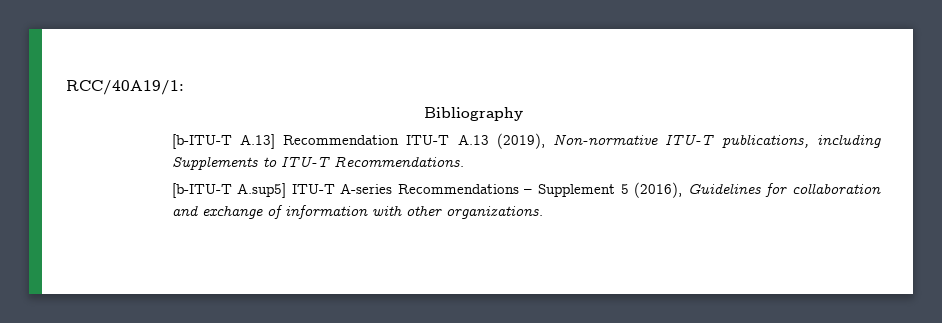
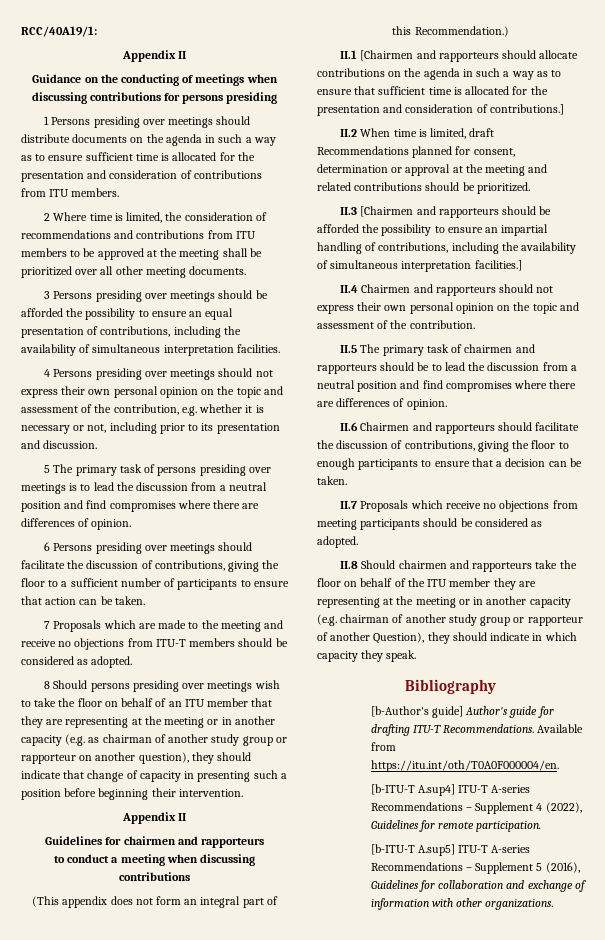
[423,107,523,121] [171,133,881,149] [171,156,464,170] Bibliography // [b-ITU-T A.13] Recommendation ITU-T A.13 (2019), Non-normative ITU-T publications, including Supplements to ITU-T Recommendations. -> [121,50,187,62] [32,74,278,86] [31,92,278,104] [44,116,251,128] [21,134,276,146] [21,152,255,161] [21,170,262,182] [21,188,120,197] [44,212,267,223] [21,230,256,239] [21,248,262,260] [21,266,247,278] [44,290,268,302] [21,308,234,320] [21,326,241,338] [21,344,280,356] [44,368,273,380] [21,386,283,398] [21,404,264,416] [21,422,280,434] [21,440,98,449] [44,464,271,476] [21,482,267,494] [21,500,260,512] [21,518,132,530] [44,542,253,554] [21,560,280,572] [21,578,289,590] [21,596,145,605] [44,620,284,632] [21,638,288,650] [21,656,133,668] [44,680,280,692] [21,698,273,707] [21,716,275,728] [21,734,287,746] [21,752,252,764] [21,770,287,782] [21,788,243,800] [121,812,187,824] [45,836,264,848] [53,854,256,866] [119,872,190,881] [32,896,278,908] [392,26,509,37] [340,50,579,62] [317,68,562,80] [317,86,548,95] [317,104,564,116] [340,128,495,139] [317,146,515,158] [317,164,548,176] [317,182,530,194] [340,206,552,218] [317,224,549,236] [317,242,577,254] [317,260,522,272] [340,284,554,296] [317,302,579,314] [317,320,475,329] [340,344,535,356] [317,362,577,374] [317,380,577,392] [317,398,447,410] [340,422,580,434] [317,440,569,452] [317,458,582,470] [317,476,347,485] [340,500,578,512] [317,518,543,530] [317,536,358,548] [340,560,577,572] [317,578,536,590] [317,596,571,608] [317,614,583,626] [317,632,577,644] [317,650,417,662] [405,679,496,694] [370,706,554,718] [370,724,584,736] [370,742,396,751] [370,760,559,772] [370,784,531,796] [370,802,582,814] [370,820,542,832] Appendix II // Guidance on the conducting of meetings when discussing contributions for persons presiding // 1 Persons presiding over meetings should distribute documents on the agenda in such a way as to ensure sufficient time is allocated for the presentation and consideration of contributions from ITU members. // 2 Where time is limited, the consideration of recommendations and contributions from ITU members to be approved at the meeting shall be prioritized over all other meeting documents. // 3 Persons presiding over meetings should be afforded the possibility to ensure an equal presentation of contributions, including the availability of simultaneous interpretation facilities. // 4 Persons presiding over meetings should not express their own personal opinion on the topic and assessment of the contribution, e.g. whether it is necessary or not, including prior to its presentation and discussion. // 5 The primary task of persons presiding over meetings is to lead the discussion from a neutral position and find compromises where there are differences of opinion. // 6 Persons presiding over meetings should facilitate the discussion of contributions, giving the floor to a sufficient number of participants to ensure that action can be taken. // 7 Proposals which are made to the meeting and receive no objections from ITU-T members should be considered as adopted. // 8 Should persons presiding over meetings wish to take the floor on behalf of an ITU member that they are representing at the meeting or in another capacity (e.g. as chairman of another study group or rapporteur on another question), they should indicate that change of capacity in presenting such a position before beginning their intervention. // Appendix II // Guidelines for chairmen and rapporteurs // to conduct a meeting when discussing contributions // (This appendix does not form an integral part of this Recommendation.) // II.1 [Chairmen and rapporteurs should allocate contributions on the agenda in such a way as to ensure that sufficient time is allocated for the presentation and consideration of contributions.] // II.2 When time is limited, draft Recommendations planned for consent, determination or approval at the meeting and related contributions should be prioritized. // II.3 [Chairmen and rapporteurs should be afforded the possibility to ensure an impartial handling of contributions, including the availability of simultaneous interpretation facilities.] // II.4 Chairmen and rapporteurs should not express their own personal opinion on the topic and assessment of the contribution. // II.5 The primary task of chairmen and rapporteurs should be to lead the discussion from a neutral position and find compromises where there are differences of opinion. // II.6 Chairmen and rapporteurs should facilitate the discussion of contributions, giving the floor to enough participants to ensure that a decision can be taken. // II.7 Proposals which receive no objections from meeting participants should be considered as adopted. // II.8 Should chairmen and rapporteurs take the floor on behalf of the ITU member they are representing at the meeting or in another capacity (e.g. chairman of another study group or rapporteur of another Question), they should indicate in which capacity they speak. // Bibliography // [b-Author's guide] Author's guide for drafting ITU-T Recommendations. Available from https://itu.int/oth/T0A0F000004/en. // [b-ITU-T A.sup4] ITU-T A-series Recommendations – Supplement 4 (2022), Guidelines for remote participation.

